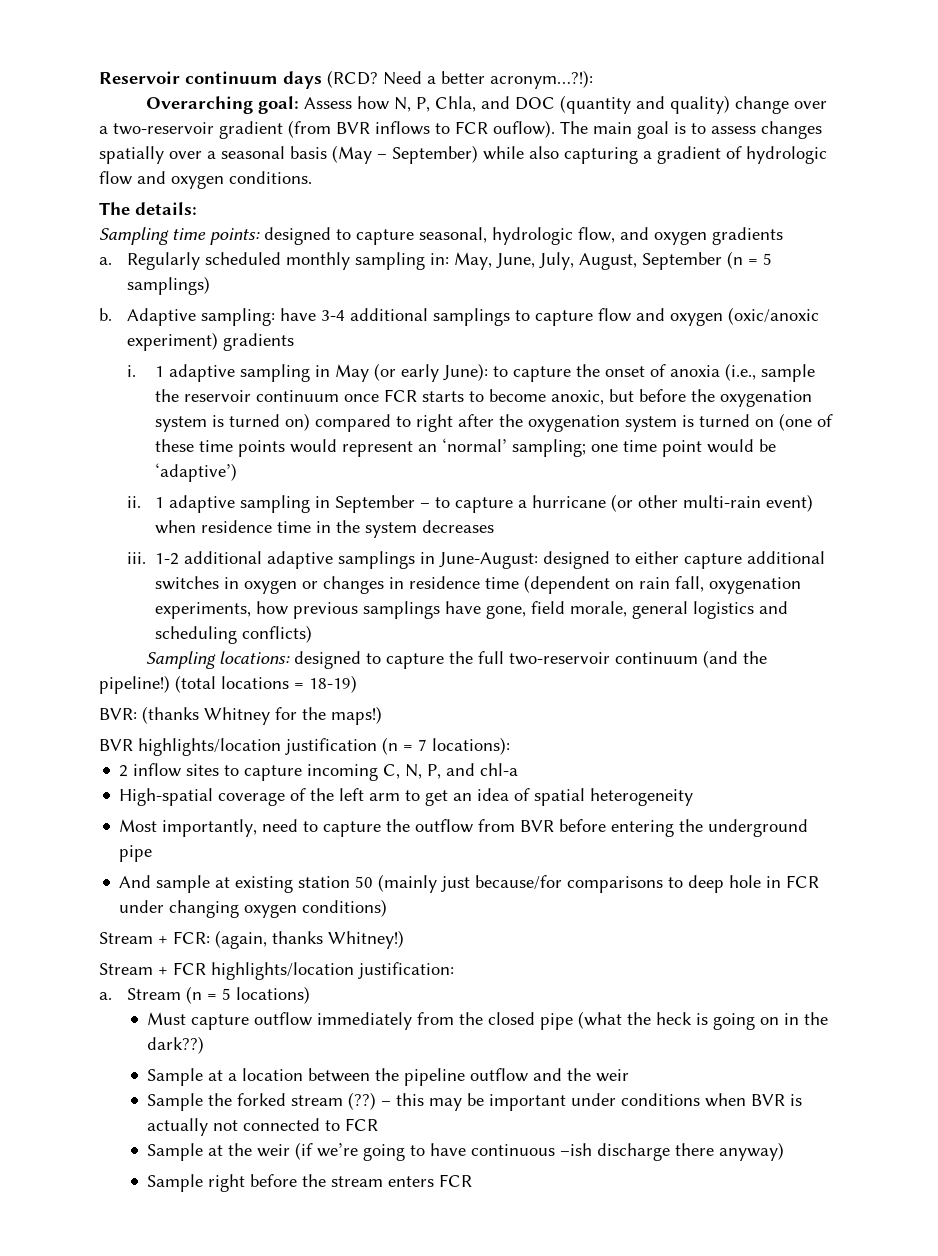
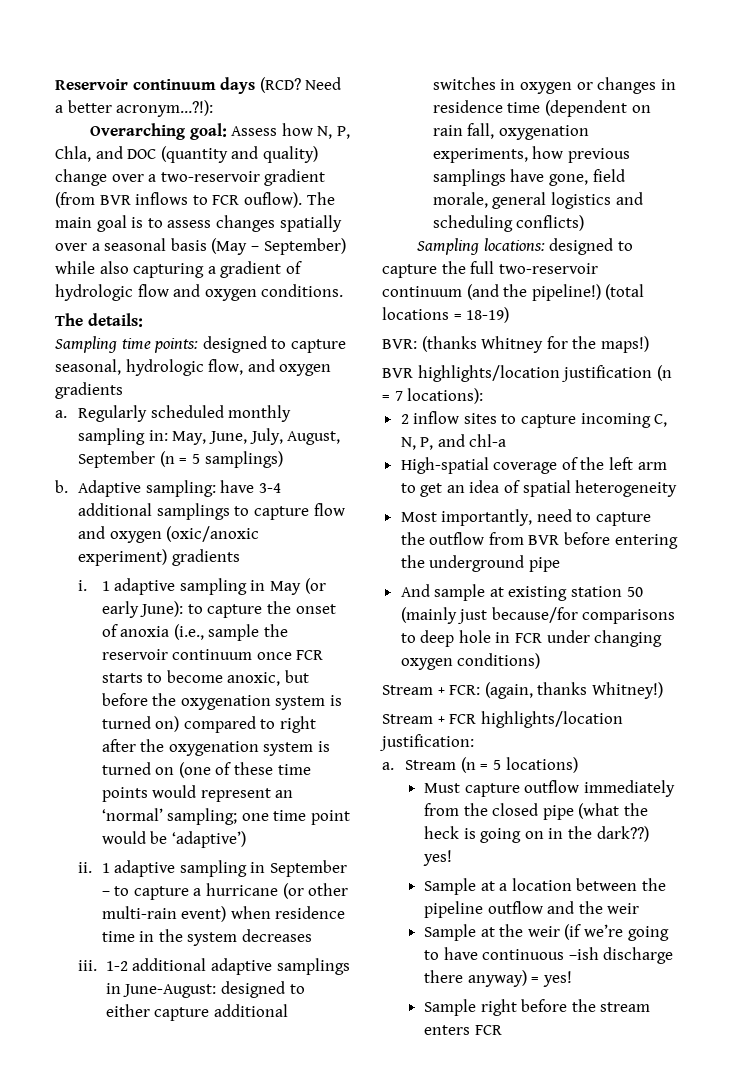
(205, 1045) none -> [422,850,452,866] yes!
[147,1092,803,1111] [147,1118,379,1136] // Sample the forked stream (??) – this may be important under conditions when BVR is actually not connected to FCR -> (640, 908) none
(785, 1151) none -> [531,971,572,987] = yes!

